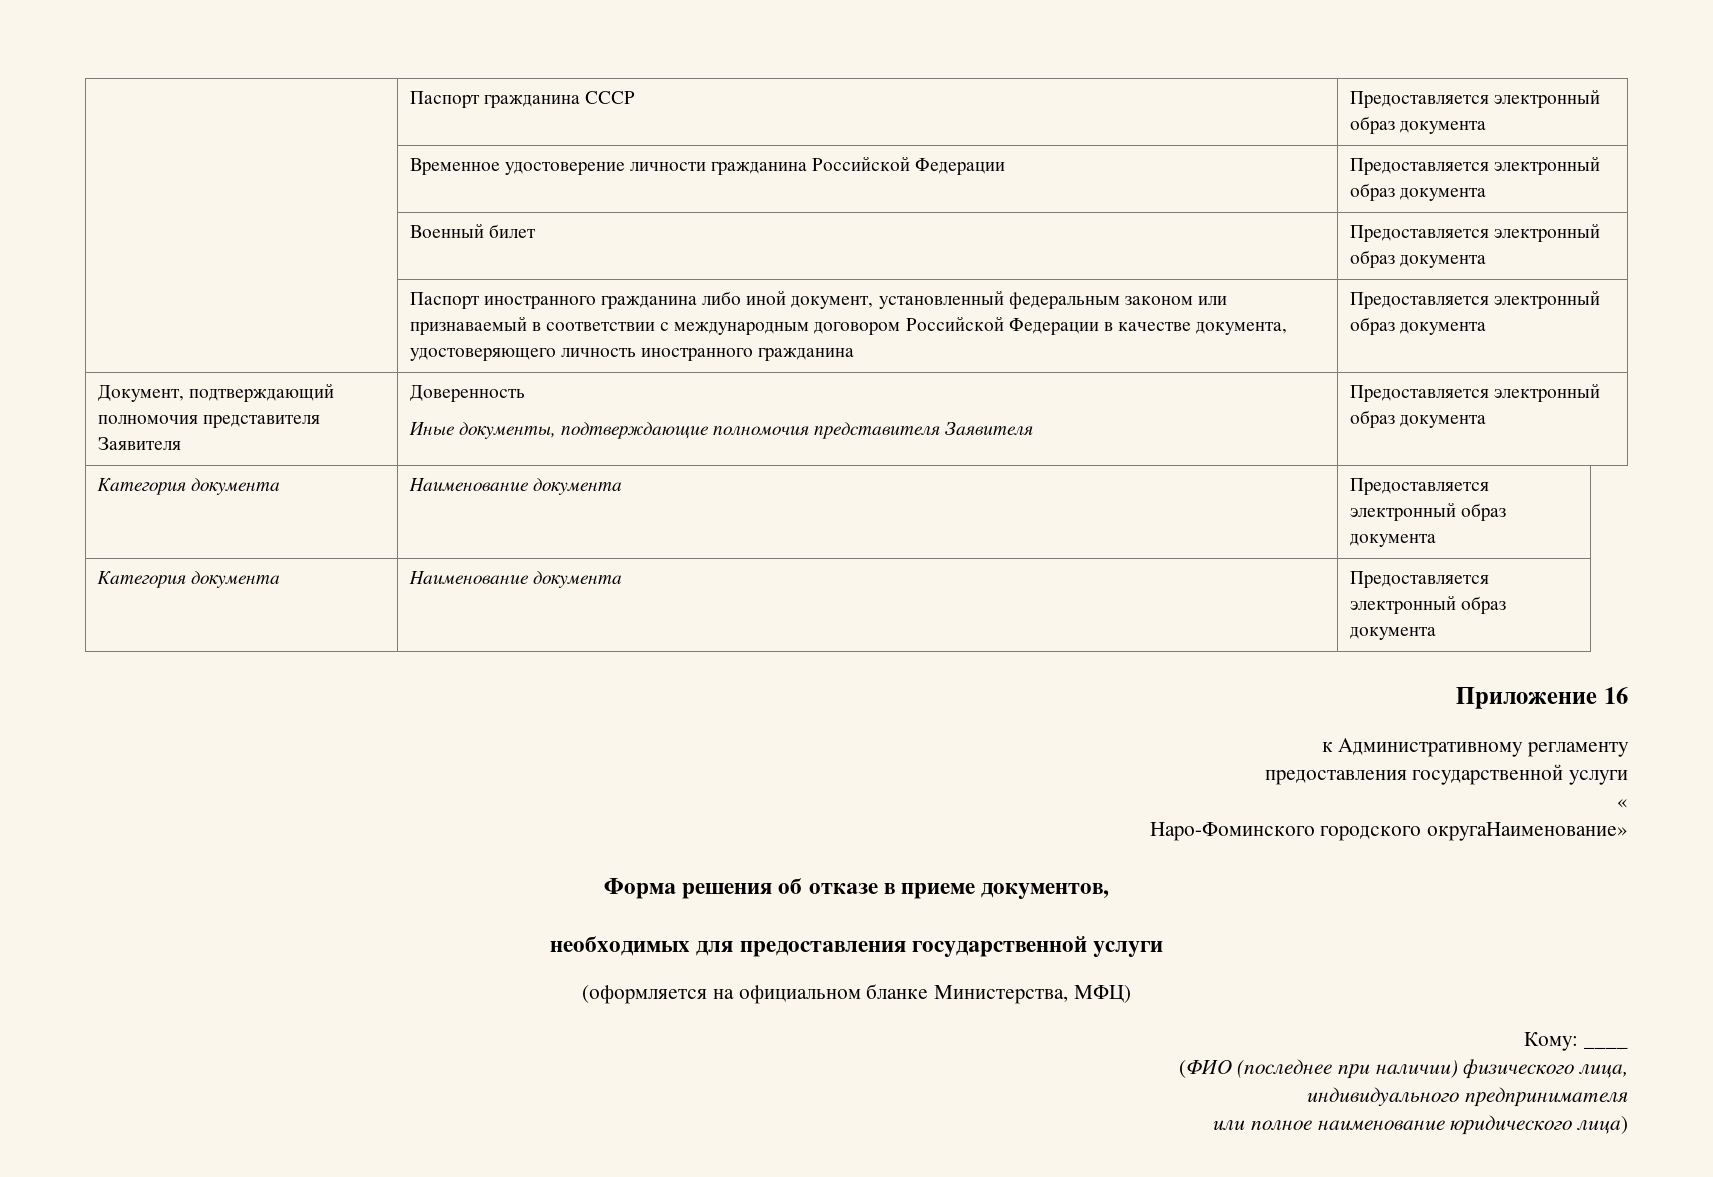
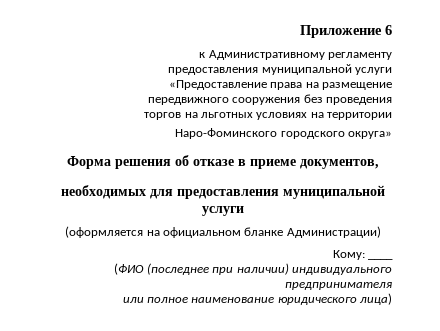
[409,91,636,108] [1349,90,1600,108] [1349,116,1486,134] [409,157,1006,175] [1349,157,1600,175] [1349,183,1486,201] [409,224,536,238] [1349,224,1600,242] [1349,250,1486,268] [409,291,1227,309] [409,317,1288,335] [409,348,855,361] [1349,291,1600,309] [1349,317,1486,335] [97,384,334,402] [97,415,320,428] [97,437,181,450] [409,385,525,402] [408,422,1034,439] [1349,384,1600,402] [1349,410,1486,428] [96,478,280,495] [408,478,622,495] [1349,478,1489,495] [1349,503,1506,521] [1349,534,1436,547] [96,571,280,588] [408,571,622,588] [1349,571,1489,588] [1349,596,1506,614] [1349,627,1436,640] [1456,687,1628,709] | Паспорт гражданина СССР | Предоставляется электронный образ документа // | Временное удостоверение личности гражданина Российской Федерации | Предоставляется электронный образ документа // | Военный билет | Предоставляется электронный образ документа // | Паспорт иностранного гражданина либо иной документ, установленный федеральным законом или признаваемый в соответствии с международным договором Российской Федерации в качестве документа, удостоверяющего личность иностранного гражданина | Предоставляется электронный образ документа // Документ, подтверждающий полномочия представителя Заявителя | Доверенность // Иные документы, подтверждающие полномочия представителя Заявителя | Предоставляется электронный образ документа // Категория документа | Наименование документа | Предоставляется электронный образ документа // Категория документа | Наименование документа | Предоставляется электронный образ документа // Приложение 16 -> [300,25,392,38] Приложение 6
[1412,764,1629,785] [1617,799,1628,808] государственной услуги // « -> [261,64,392,75] [168,80,392,90] [147,94,392,105] [144,112,392,120] муниципальной услуги // «Предоставление права на размещение // передвижного сооружения без проведения // торгов на льготных условиях на территории
[1427,822,1629,841] округаНаименование» -> [348,131,392,139] округа»
[911,936,1087,957] государственной -> [283,185,385,199] муниципальной
[934,985,1131,1004] Министерства, МФЦ) -> [286,226,381,238] Администрации)
[1463,1059,1629,1079] физического лица, // -> (289, 269) none

